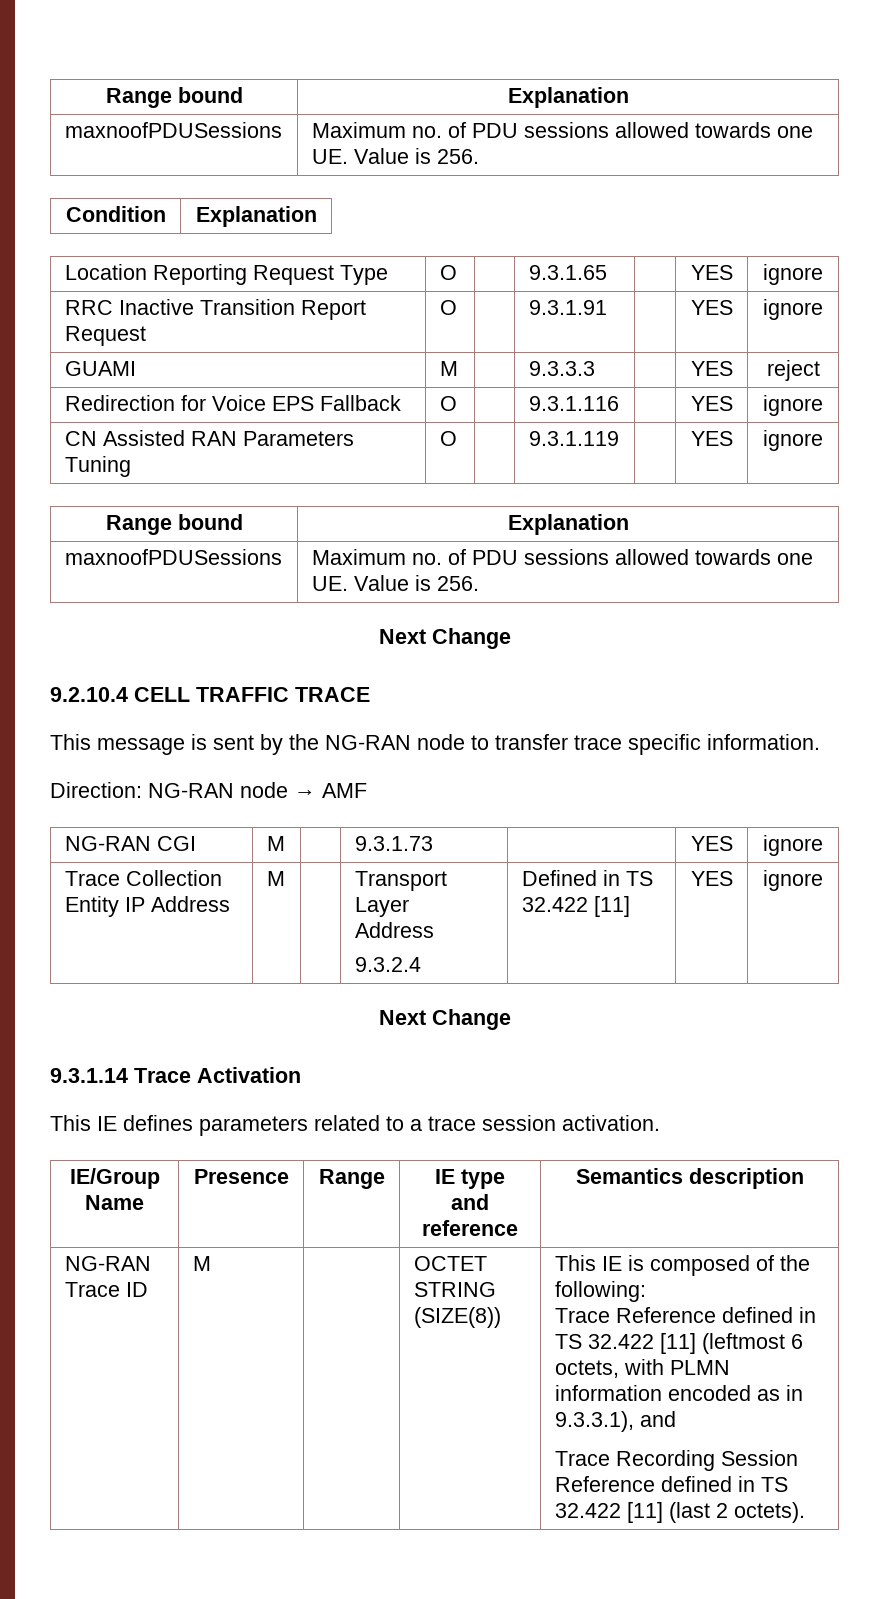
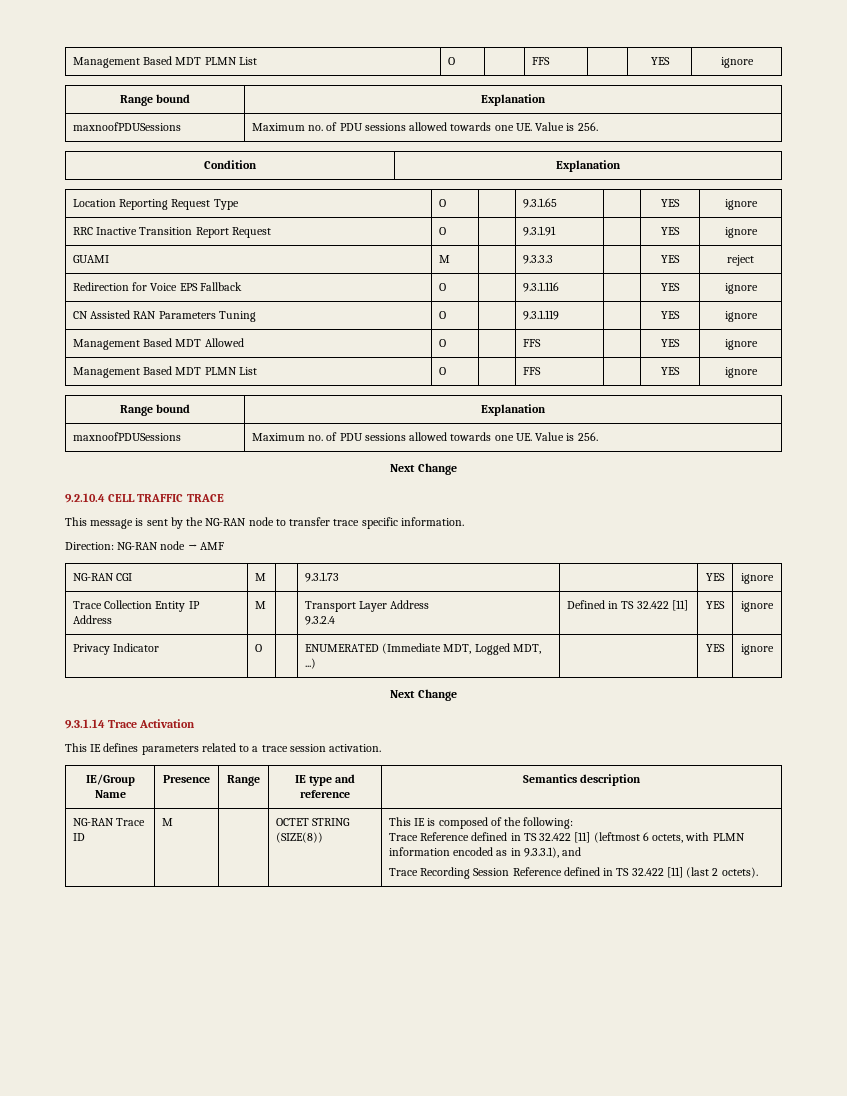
(105, 98) none -> [72,56,257,68] [447,57,455,65] [531,57,550,65] [650,57,670,65] [720,57,754,68] Management Based MDT PLMN List | O | | FFS | | YES | ignore //
(823, 440) none -> [72,338,244,350] [438,339,446,347] [522,339,541,347] [661,339,680,347] [724,339,758,350] [72,366,257,378] [438,367,446,375] [522,367,541,375] [661,367,680,375] [724,367,758,378] // Management Based MDT Allowed | O | | FFS | | YES | ignore // Management Based MDT PLMN List | O | | FFS | | YES | ignore
(823, 880) none -> [72,643,160,655] [254,644,262,652] [304,643,541,655] [304,658,316,669] [706,644,725,652] [741,644,774,655] // Privacy Indicator | O | | ENUMERATED (Immediate MDT, Logged MDT, ...) | | YES | ignore

